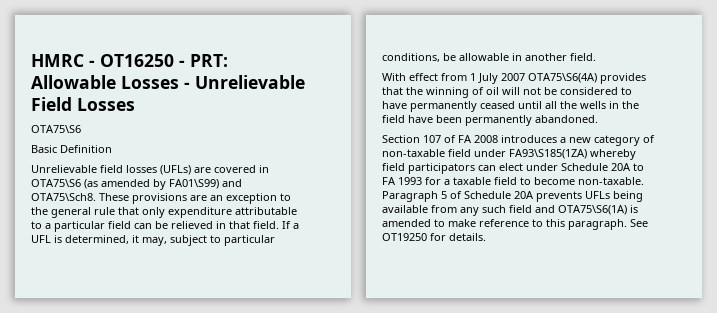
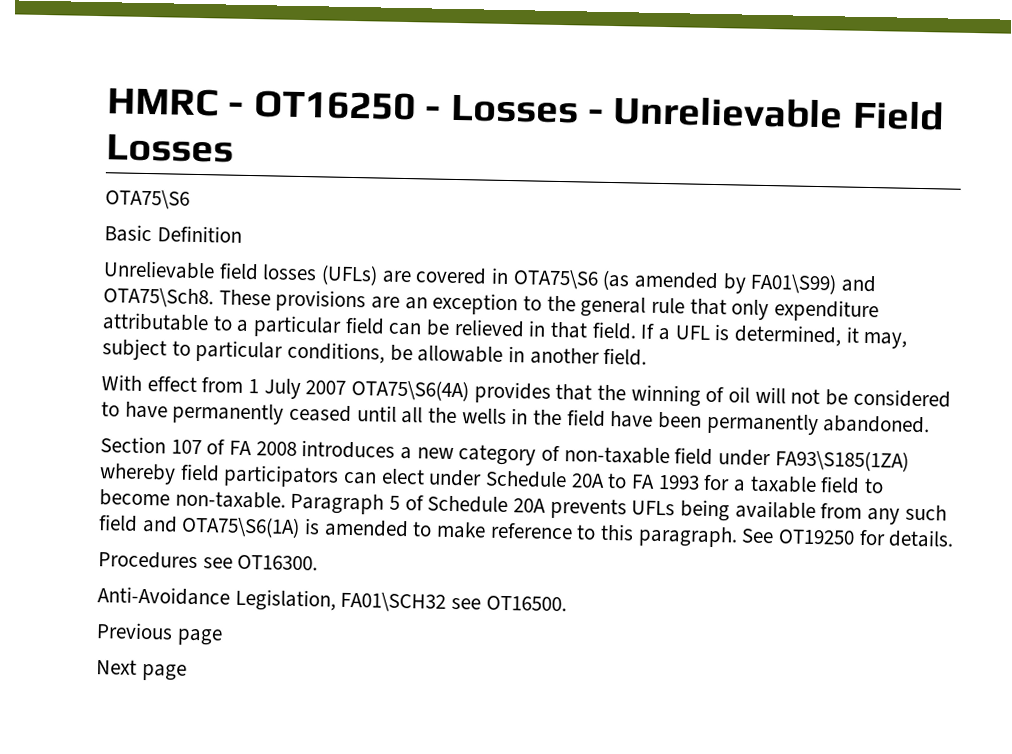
[190,54,228,67] [31,75,116,89] PRT: Allowable -> (442, 112) none
(486, 237) none -> [98,551,319,571] [97,586,567,613] [96,622,223,646] [96,659,187,681] // Procedures see OT16300. // Anti-Avoidance Legislation, FA01\SCH32 see OT16500. // Previous page // Next page

